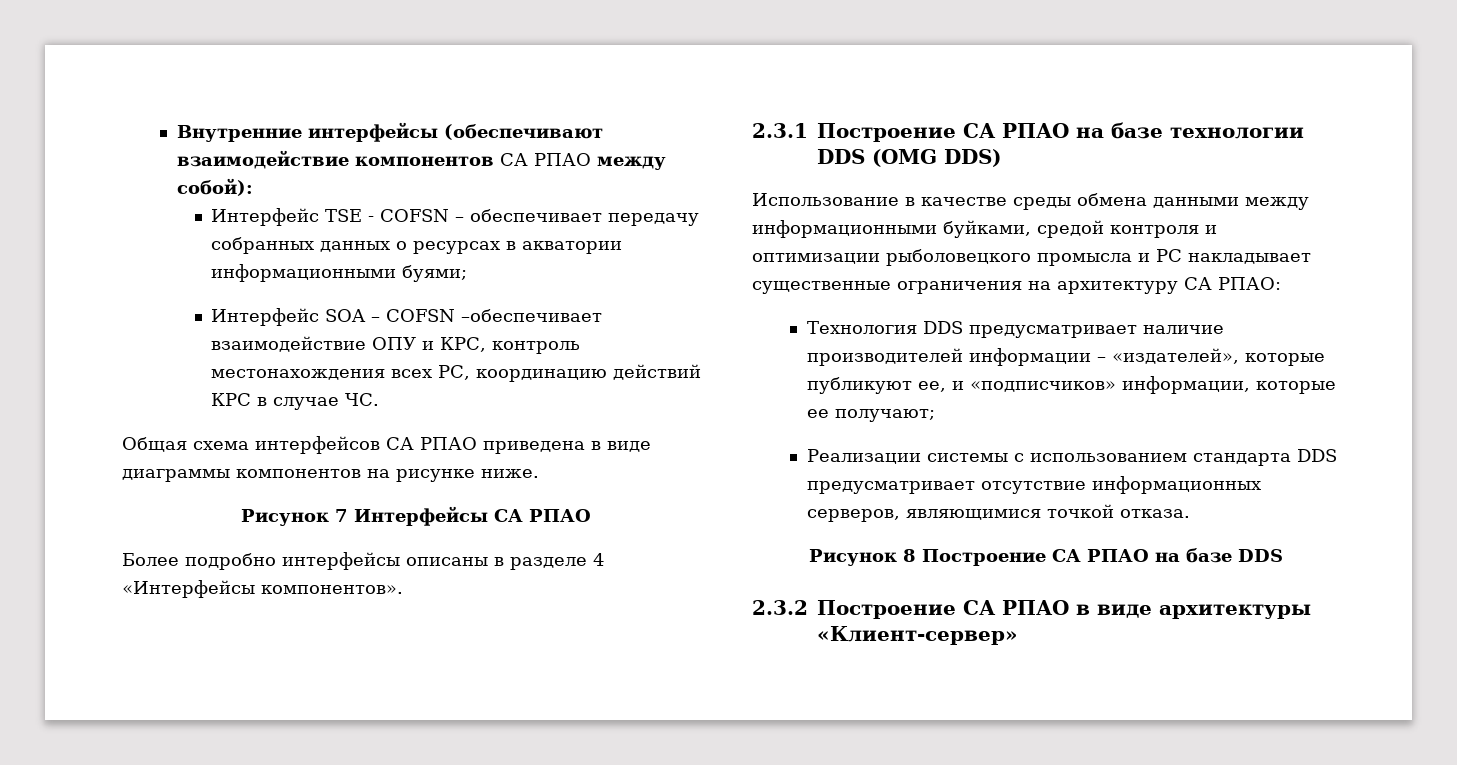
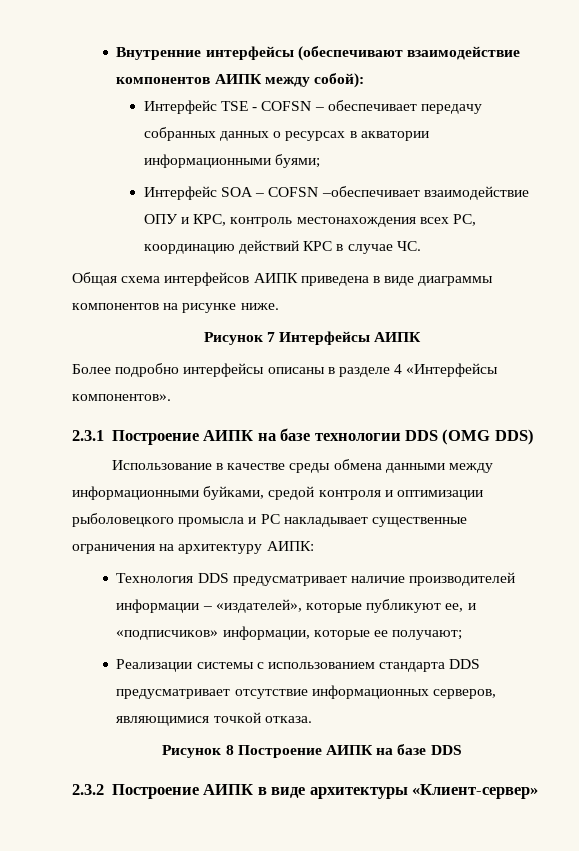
[499,153,591,166] СА РПАО -> [214,74,262,84] АИПК
[386,437,477,450] СА РПАО -> [253,273,298,283] АИПК
[494,509,591,522] СА РПАО -> [374,332,422,342] АИПК
[963,123,1069,138] СА РПАО -> [203,430,254,441] АИПК
[1184,277,1281,290] СА РПАО: -> [266,541,314,551] АИПК:
[1052,549,1149,562] СА РПАО -> [326,745,373,755] АИПК
[963,600,1069,615] СА РПАО -> [203,784,254,795] АИПК

